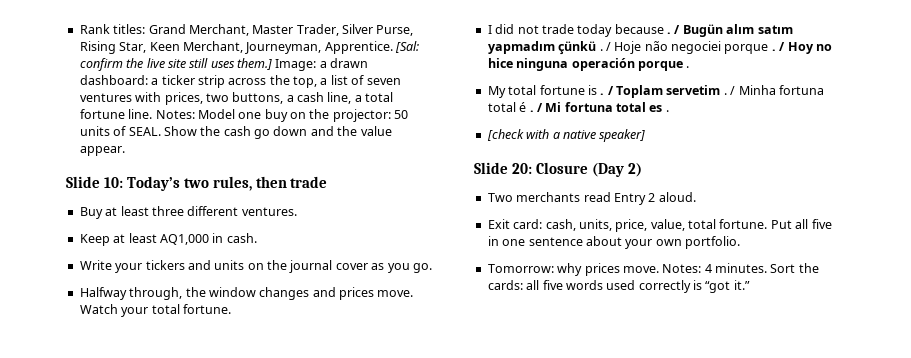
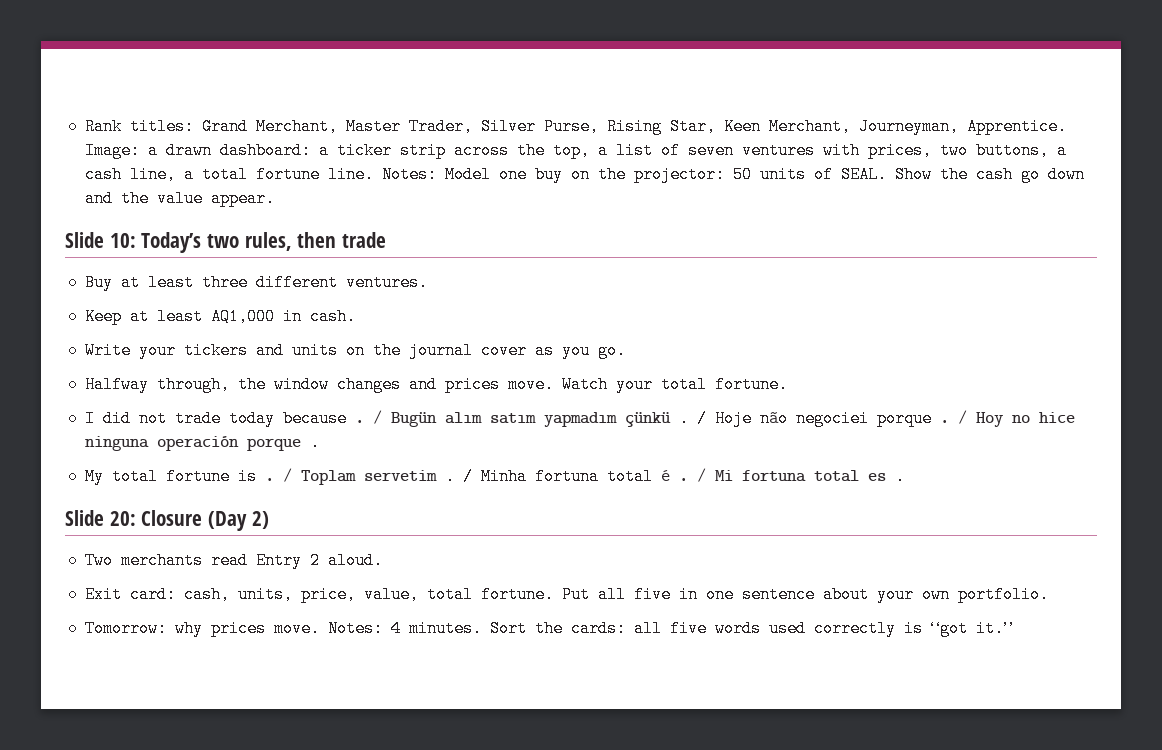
[395,41,419,53] [79,58,272,71] [Sal: confirm the live site still uses them.] -> (1067, 126) none
[486,129,646,142] // [check with a native speaker] -> (905, 476) none

